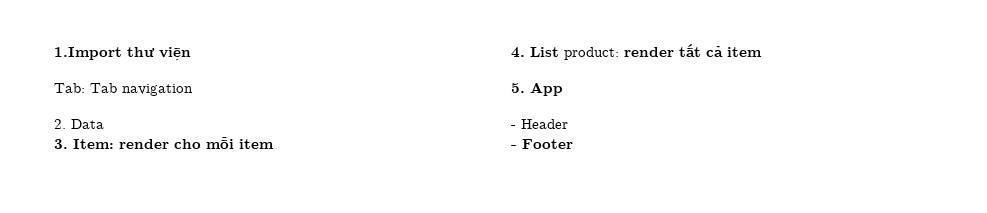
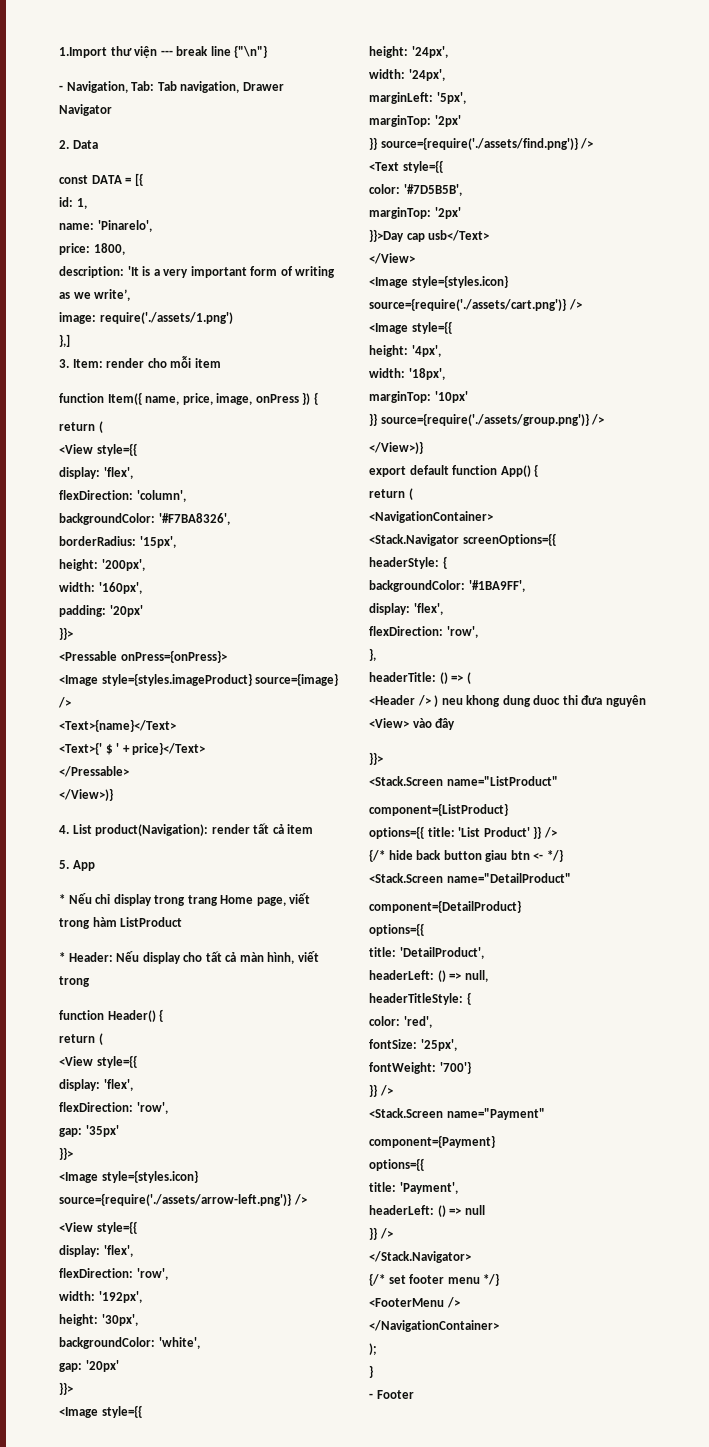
[54,83,193,96] [54,119,104,129] // Tab: Tab navigation // 2. Data -> [160,45,268,58] [59,81,284,93] [59,104,112,116] [59,140,98,149] [59,173,143,186] [59,197,87,209] [59,220,152,232] [59,243,125,255] [59,266,336,278] [59,289,131,301] [59,312,233,324] [59,334,70,347] --- break line {"\n"} // - Navigation, Tab: Tab navigation, Drawer Navigator // 2. Data // const DATA = [{ // id: 1, // name: 'Pinarelo', // price: 1800, // description: 'It is a very important form of writing as we write’, // image: require('./assets/1.png') // },]
(274, 144) none -> [59,392,318,405] [59,421,103,433] [59,443,137,456] [59,467,133,479] [59,490,186,502] [59,513,230,525] [59,536,176,548] [59,559,145,571] [59,582,142,594] [59,605,143,617] [59,627,73,640] [59,650,227,663] [59,673,339,686] [58,697,71,708] [59,719,176,732] [59,742,206,755] [59,766,129,777] [59,788,113,801] // function Item({ name, price, image, onPress }) { // return ( // <View style={{ // display: 'flex', // flexDirection: 'column', // backgroundColor: '#F7BA8326', // borderRadius: '15px', // height: '200px', // width: '160px', // padding: '20px' // }}> // <Pressable onPress={onPress}> // <Image style={styles.imageProduct} source={image} /> // <Text>{name}</Text> // <Text>{' $ ' + price}</Text> // </Pressable> // </View>)}
[564,47,619,60] product: -> [95,824,209,836] product(Navigation):
[511,119,568,129] - Header -> [59,893,311,906] [59,917,183,929] [59,951,319,964] [59,976,90,987] [59,1009,164,1022] [59,1033,103,1045] [59,1055,137,1068] [59,1079,133,1091] [59,1102,168,1114] [59,1125,119,1137] [59,1147,73,1160] [59,1170,198,1183] [59,1193,307,1206] [59,1221,137,1234] [59,1245,133,1257] [59,1268,168,1280] [59,1291,142,1303] [59,1314,138,1326] [59,1337,200,1349] [59,1360,119,1372] [59,1382,73,1395] [59,1405,142,1418] [369,46,448,58] [369,69,445,81] [369,92,466,104] [369,115,461,127] [369,137,594,150] [369,160,443,173] [369,184,462,196] [369,207,461,219] [369,229,490,242] [369,253,415,264] [369,275,508,288] [369,298,582,311] [369,321,452,334] [369,345,441,357] [369,368,445,380] [369,391,468,403] [369,413,605,426] [369,441,423,454] [369,464,539,477] [369,488,413,500] [369,511,493,523] [369,533,556,546] [369,556,447,569] [369,580,525,592] [369,603,443,615] [369,626,478,638] [369,648,376,661] [369,672,471,684] [369,695,646,707] [369,718,456,730] [369,752,383,765] [369,776,558,786] [369,803,508,816] [369,826,557,839] [369,849,563,862] [369,873,571,883] [369,900,521,913] [369,923,424,936] [369,947,484,959] [369,970,488,982] [369,992,471,1005] [369,1016,432,1028] [369,1039,457,1051] [369,1061,471,1074] [369,1084,393,1097] [369,1108,545,1120] [369,1135,495,1148] [369,1158,424,1171] [369,1182,458,1194] [369,1205,485,1217] [369,1227,393,1240] [369,1251,471,1263] [369,1273,500,1286] [369,1297,460,1308] [369,1320,499,1332] [369,1343,377,1355] [369,1365,373,1378] * Nếu chỉ display trong trang Home page, viết trong hàm ListProduct // * Header: Nếu display cho tất cả màn hình, viết trong // function Header() { // return ( // <View style={{ // display: 'flex', // flexDirection: 'row', // gap: '35px' // }}> // <Image style={styles.icon} source={require('./assets/arrow-left.png')} /> // <View style={{ // display: 'flex', // flexDirection: 'row', // width: '192px', // height: '30px', // backgroundColor: 'white', // gap: '20px' // }}> // <Image style={{ // height: '24px', // width: '24px', // marginLeft: '5px', // marginTop: '2px' // }} source={require('./assets/find.png')} /> // <Text style={{ // color: '#7D5B5B', // marginTop: '2px' // }}>Day cap usb</Text> // </View> // <Image style={styles.icon} source={require('./assets/cart.png')} /> // <Image style={{ // height: '4px', // width: '18px', // marginTop: '10px' // }} source={require('./assets/group.png')} /> // </View>)} // export default function App() { // return ( // <NavigationContainer> // <Stack.Navigator screenOptions={{ // headerStyle: { // backgroundColor: '#1BA9FF', // display: 'flex', // flexDirection: 'row', // }, // headerTitle: () => ( // <Header /> ) neu khong dung duoc thi đưa nguyên <View> vào đây // }}> // <Stack.Screen name="ListProduct" // component={ListProduct} // options={{ title: 'List Product' }} /> // {/* hide back button giau btn <- */} // <Stack.Screen name="DetailProduct" // component={DetailProduct} // options={{ // title: 'DetailProduct', // headerLeft: () => null, // headerTitleStyle: { // color: 'red', // fontSize: '25px', // fontWeight: '700'} // }} /> // <Stack.Screen name="Payment" // component={Payment} // options={{ // title: 'Payment', // headerLeft: () => null // }} /> // </Stack.Navigator> // {/* set footer menu */} // <FooterMenu /> // </NavigationContainer> // ); // }

